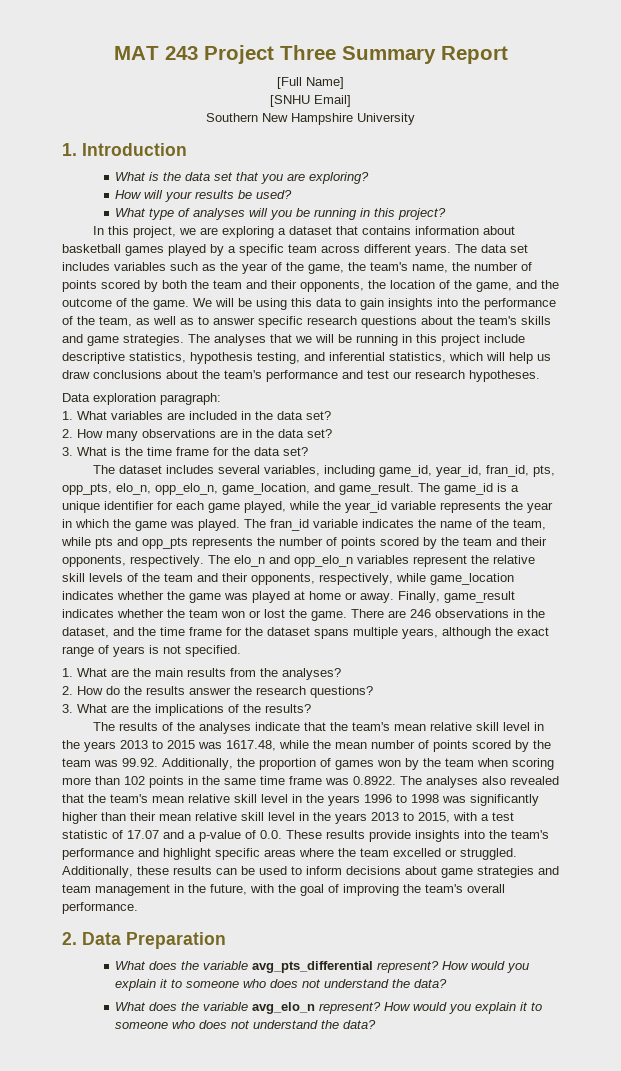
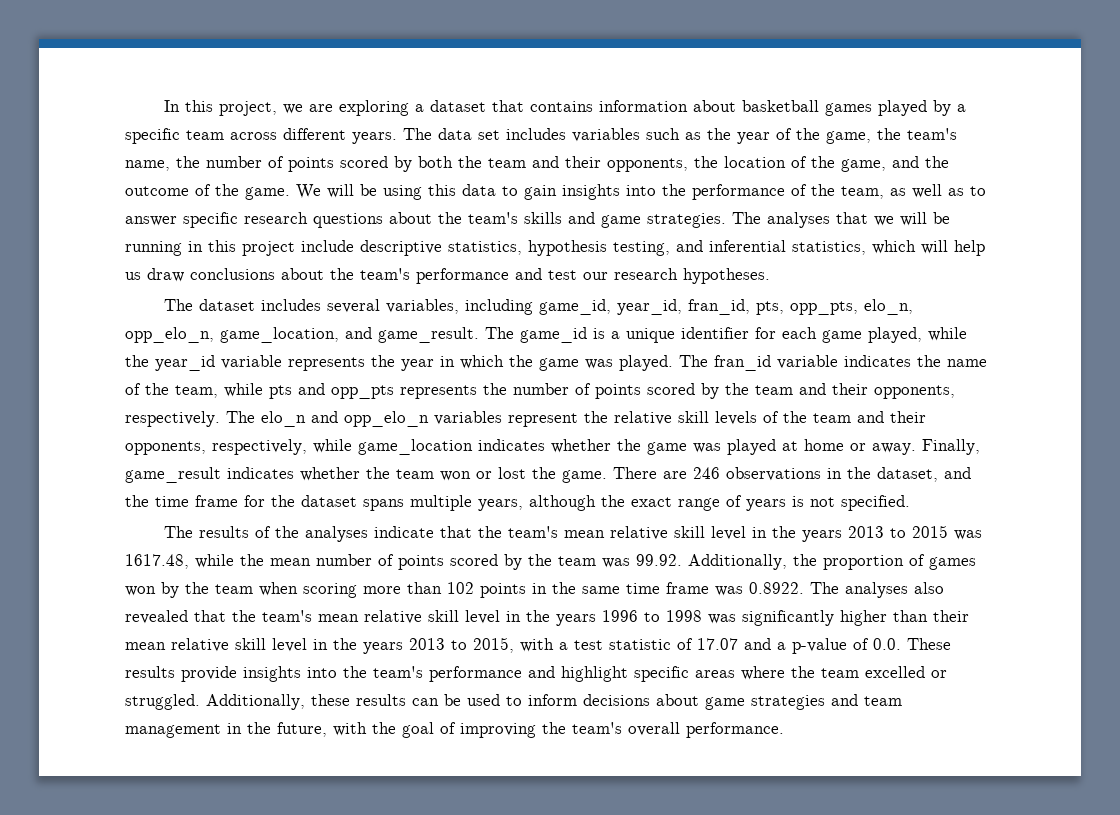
[113,45,508,64] [277,77,344,89] [270,95,351,107] [206,113,415,125] [62,143,187,156] [115,172,370,184] [115,190,293,202] [115,208,447,220] MAT 243 Project Three Summary Report // [Full Name] // [SNHU Email] // Southern New Hampshire University // 1. Introduction // What is the data set that you are exploring? // How will your results be used? // What type of analyses will you be running in this project? // -> (163, 106) none
[62,393,221,405] [62,411,331,420] [62,429,332,441] [62,447,308,456] // Data exploration paragraph: // 1. What variables are included in the data set? // 2. How many observations are in the data set? // 3. What is the time frame for the data set? -> (770, 276) none
[62,668,341,680] [62,686,373,698] [62,704,311,716] // 1. What are the main results from the analyses? // 2. How do the results answer the research questions? // 3. What are the implications of the results? -> (910, 503) none
[62,932,226,949] [115,961,530,973] [115,979,448,991] [115,1002,543,1014] [115,1020,377,1029] // 2. Data Preparation // What does the variable avg_pts_differential represent? How would you explain it to someone who does not understand the data? // What does the variable avg_elo_n represent? How would you explain it to someone who does not understand the data? -> (784, 730) none

